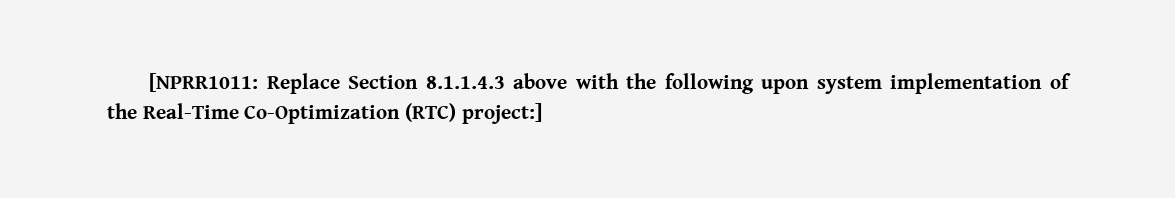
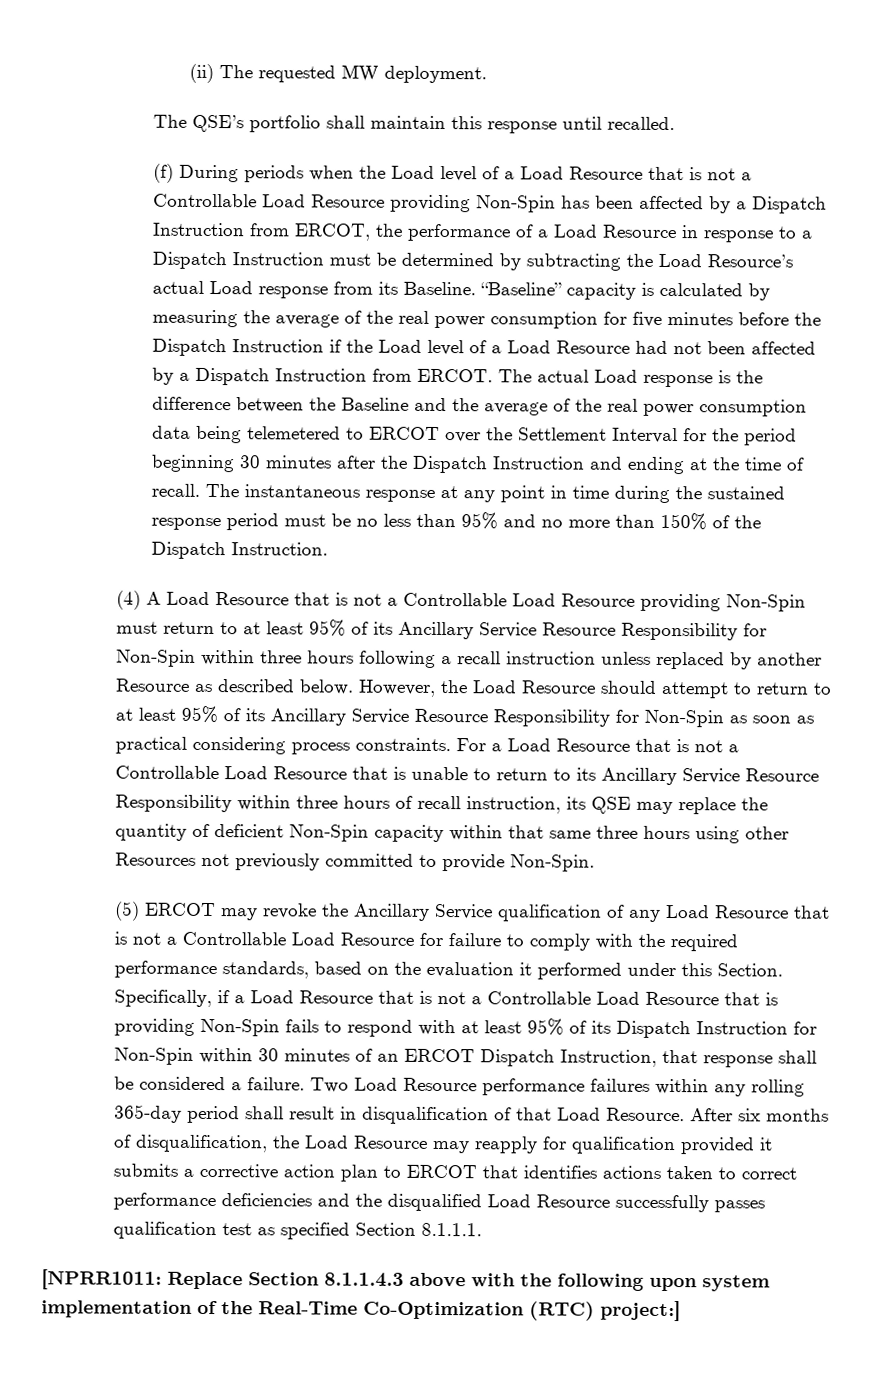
(149, 82) none -> [188,63,487,84] [153,114,676,134] [153,163,753,183] [153,193,828,214] [152,222,814,243] [152,251,794,271] [152,280,771,301] [152,309,822,329] [152,338,817,357] [152,367,764,388] [152,396,808,417] [152,425,798,446] [151,454,806,475] [151,483,786,504] [151,512,762,531] [151,541,329,560] [115,590,806,612] [115,619,767,641] [115,649,822,670] [114,678,832,699] [114,705,814,728] [114,736,739,755] [114,765,819,786] [114,794,768,815] [114,823,789,844] [114,852,595,872] [113,901,830,922] [113,931,738,952] [113,960,783,980] [113,989,778,1008] [113,1018,817,1039] [113,1047,817,1068] [113,1076,805,1097] [113,1104,829,1125] [113,1134,773,1155] [112,1163,797,1182] [112,1192,765,1213] [112,1221,482,1240] (ii) The requested MW deployment. // The QSE’s portfolio shall maintain this response until recalled. // (f) During periods when the Load level of a Load Resource that is not a Controllable Load Resource providing Non-Spin has been affected by a Dispatch Instruction from ERCOT, the performance of a Load Resource in response to a Dispatch Instruction must be determined by subtracting the Load Resource’s actual Load response from its Baseline. “Baseline” capacity is calculated by measuring the average of the real power consumption for five minutes before the Dispatch Instruction if the Load level of a Load Resource had not been affected by a Dispatch Instruction from ERCOT. The actual Load response is the difference between the Baseline and the average of the real power consumption data being telemetered to ERCOT over the Settlement Interval for the period beginning 30 minutes after the Dispatch Instruction and ending at the time of recall. The instantaneous response at any point in time during the sustained response period must be no less than 95% and no more than 150% of the Dispatch Instruction. // (4) A Load Resource that is not a Controllable Load Resource providing Non-Spin must return to at least 95% of its Ancillary Service Resource Responsibility for Non-Spin within three hours following a recall instruction unless replaced by another Resource as described below. However, the Load Resource should attempt to return to at least 95% of its Ancillary Service Resource Responsibility for Non-Spin as soon as practical considering process constraints. For a Load Resource that is not a Controllable Load Resource that is unable to return to its Ancillary Service Resource Responsibility within three hours of recall instruction, its QSE may replace the quantity of deficient Non-Spin capacity within that same three hours using other Resources not previously committed to provide Non-Spin. // (5) ERCOT may revoke the Ancillary Service qualification of any Load Resource that is not a Controllable Load Resource for failure to comply with the required performance standards, based on the evaluation it performed under this Section. Specifically, if a Load Resource that is not a Controllable Load Resource that is providing Non-Spin fails to respond with at least 95% of its Dispatch Instruction for Non-Spin within 30 minutes of an ERCOT Dispatch Instruction, that response shall be considered a failure. Two Load Resource performance failures within any rolling 365-day period shall result in disqualification of that Load Resource. After six months of disqualification, the Load Resource may reapply for qualification provided it submits a corrective action plan to ERCOT that identifies actions taken to correct performance deficiencies and the disqualified Load Resource successfully passes qualification test as specified Section 8.1.1.1. //

